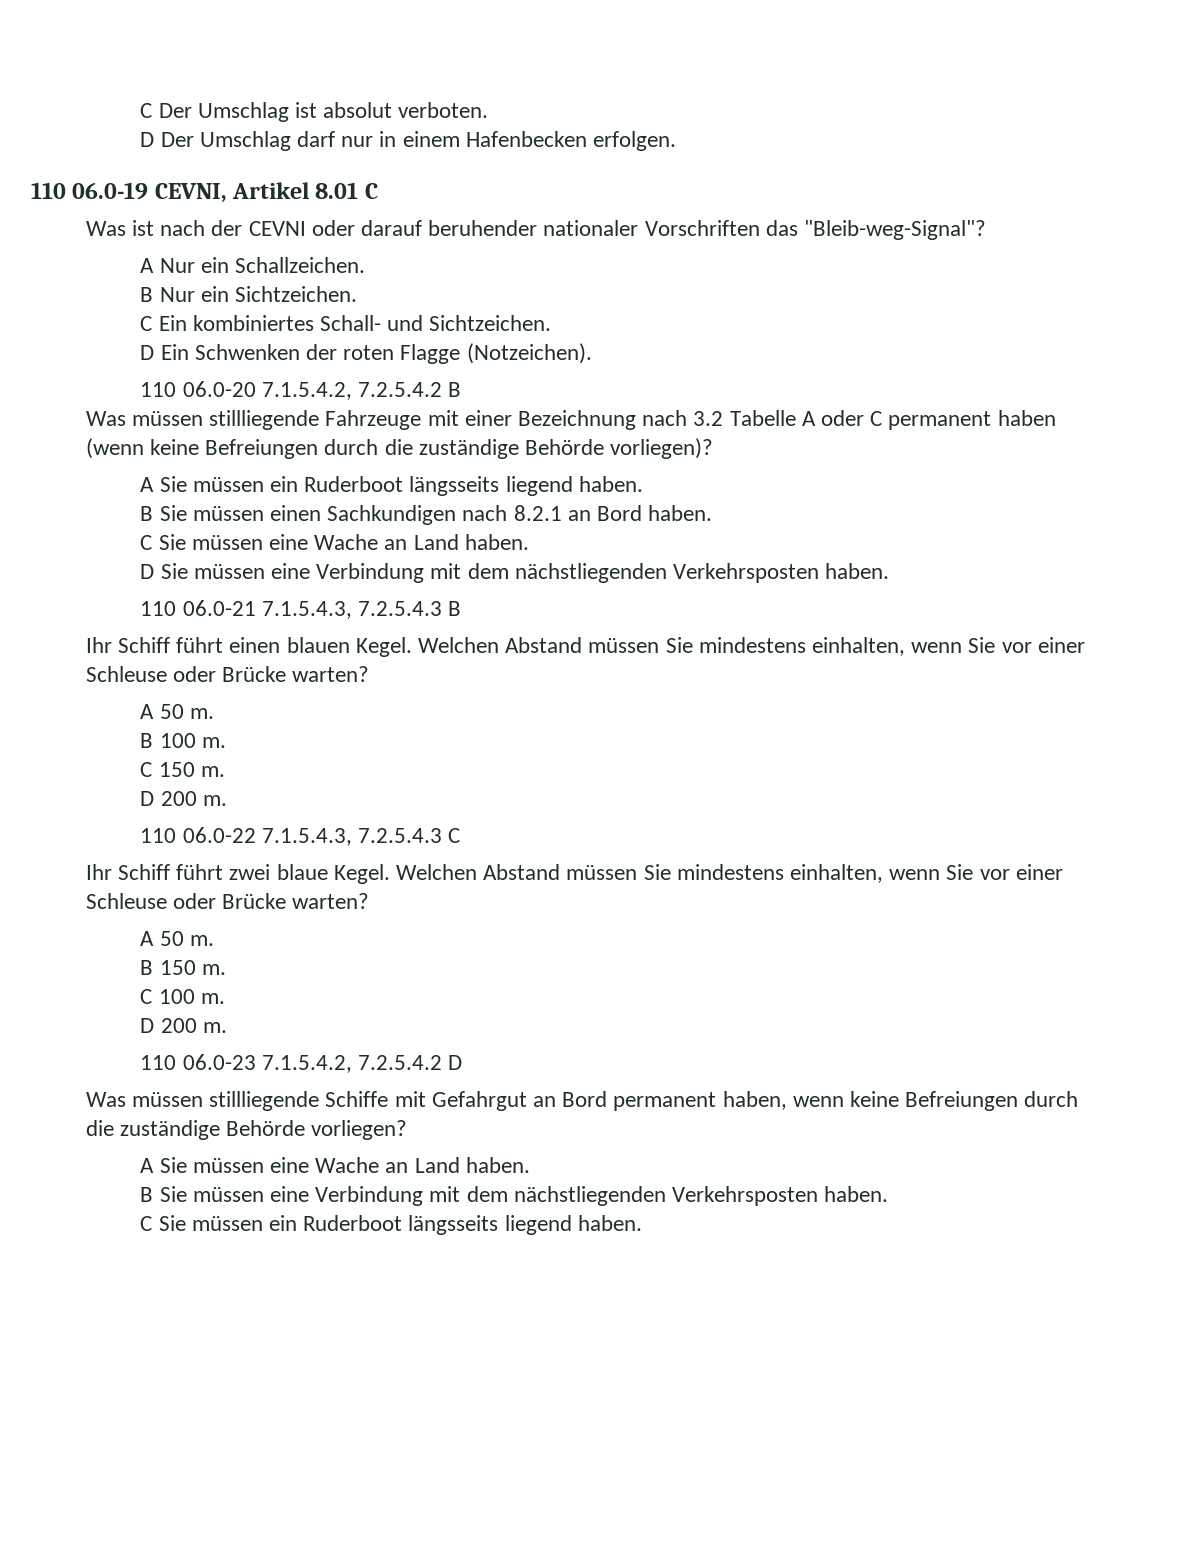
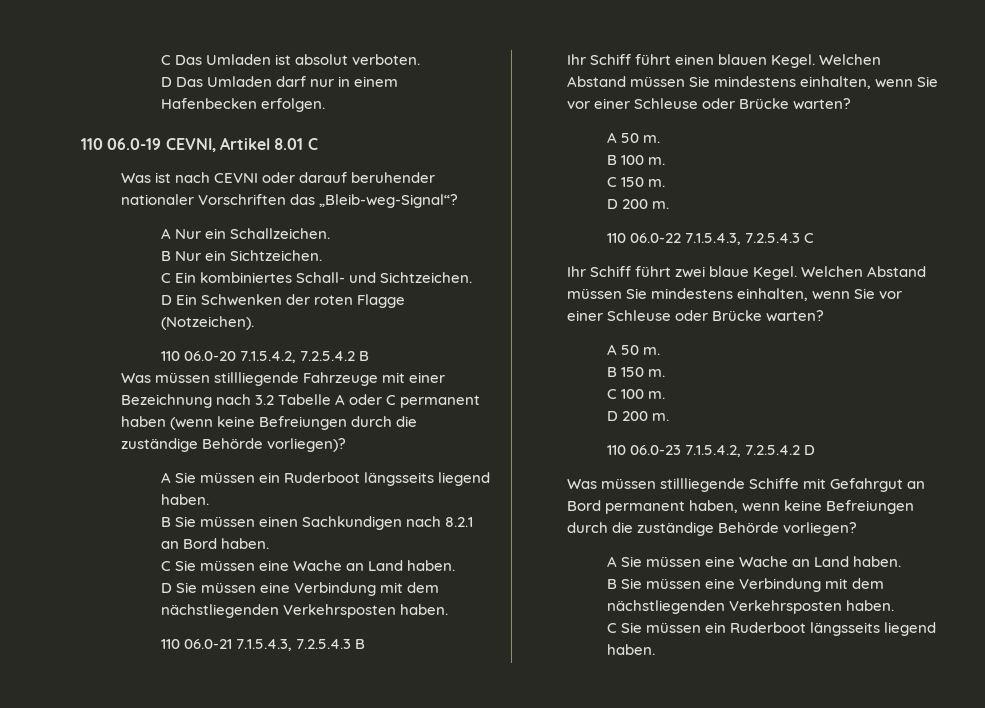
[140,102,289,122] C Der Umschlag -> [161,54,272,65] C Das Umladen
[160,131,291,151] Der Umschlag -> [176,76,273,87] Das Umladen
[211,220,243,236] der -> (211, 177) none
[804,220,987,240] "Bleib-weg-Signal"? -> [319,194,459,208] „Bleib-weg-Signal“?

